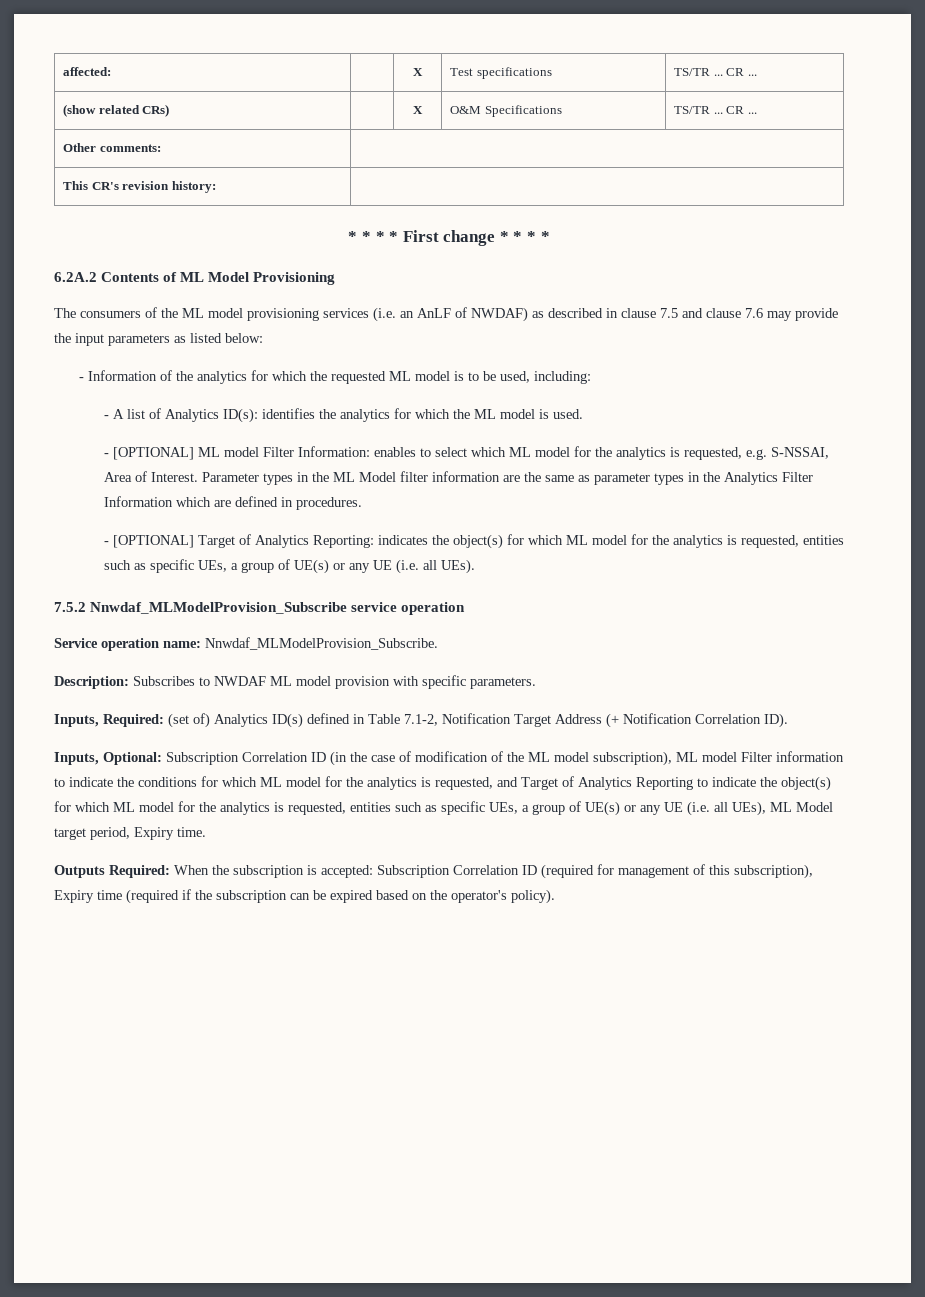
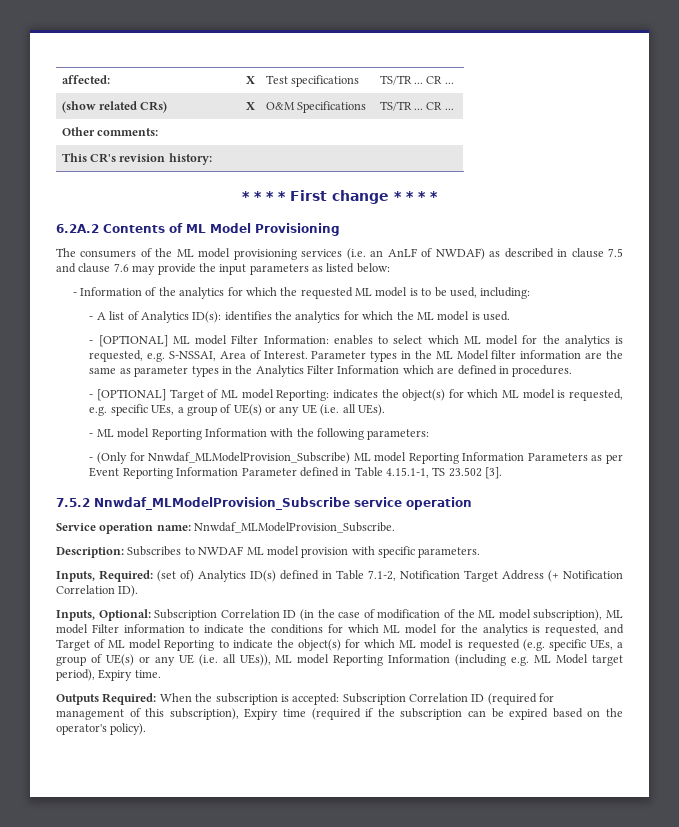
[254,535,309,548] Analytics -> [220,389,274,399] ML model
[630,534,844,548] [103,560,146,570] for the analytics is requested, entities such as -> [557,389,624,401] [89,406,108,416] is requested, e.g.
(475, 566) none -> [89,428,430,440] [89,452,624,464] [89,467,503,479] // - ML model Reporting Information with the following parameters: // - (Only for Nnwdaf_MLModelProvision_Subscribe) ML model Reporting Information Parameters as per Event Reporting Information Parameter defined in Table 4.15.1-1, TS 23.502 [3].
[578,777,632,790] Analytics -> [108,639,162,649] ML model
[178,801,437,815] for the analytics is requested, entities such as -> [455,639,545,651] is requested (e.g.
[732,801,766,816] UEs), -> [239,654,530,666] UEs)), ML model Reporting Information (including e.g.
[90,827,130,840] period, -> [56,669,95,681] period),

